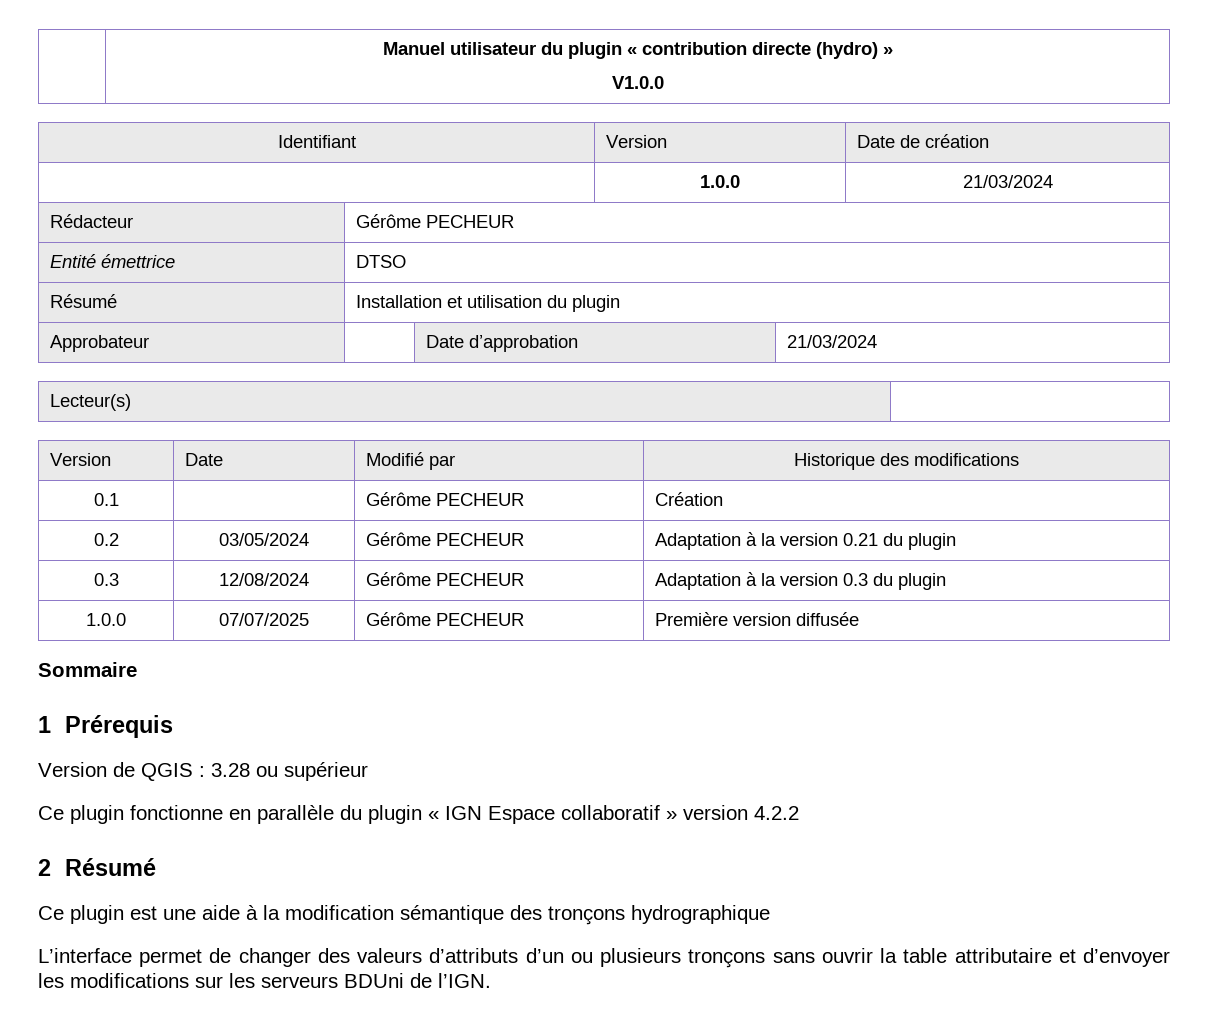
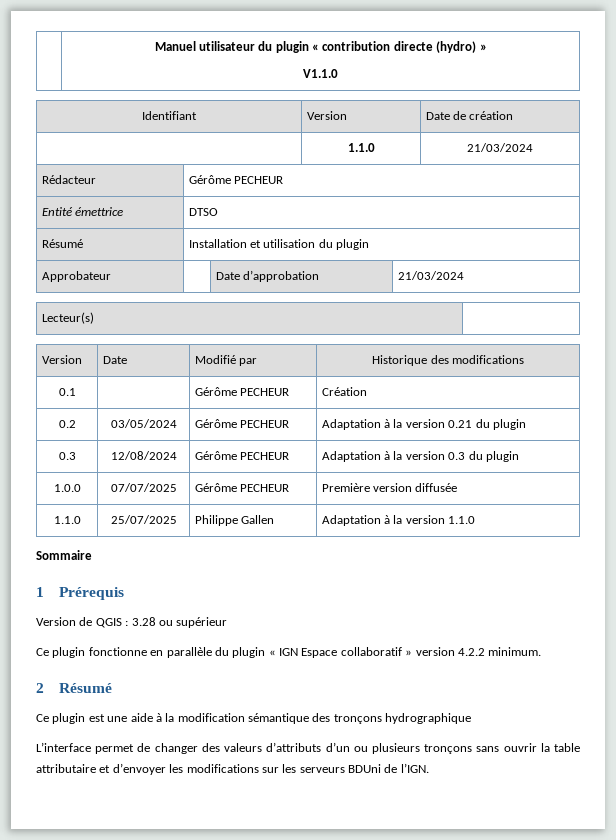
[611,76,664,89] V1.0.0 -> [303,69,339,78] V1.1.0
[700,175,740,188] 1.0.0 -> [347,143,375,152] 1.1.0
(860, 619) none -> [53,516,81,524] [110,515,177,524] [194,515,275,526] [321,515,476,526] // 1.1.0 | 25/07/2025 | Philippe Gallen | Adaptation à la version 1.1.0
(799, 813) none -> [488,647,542,656] minimum.

